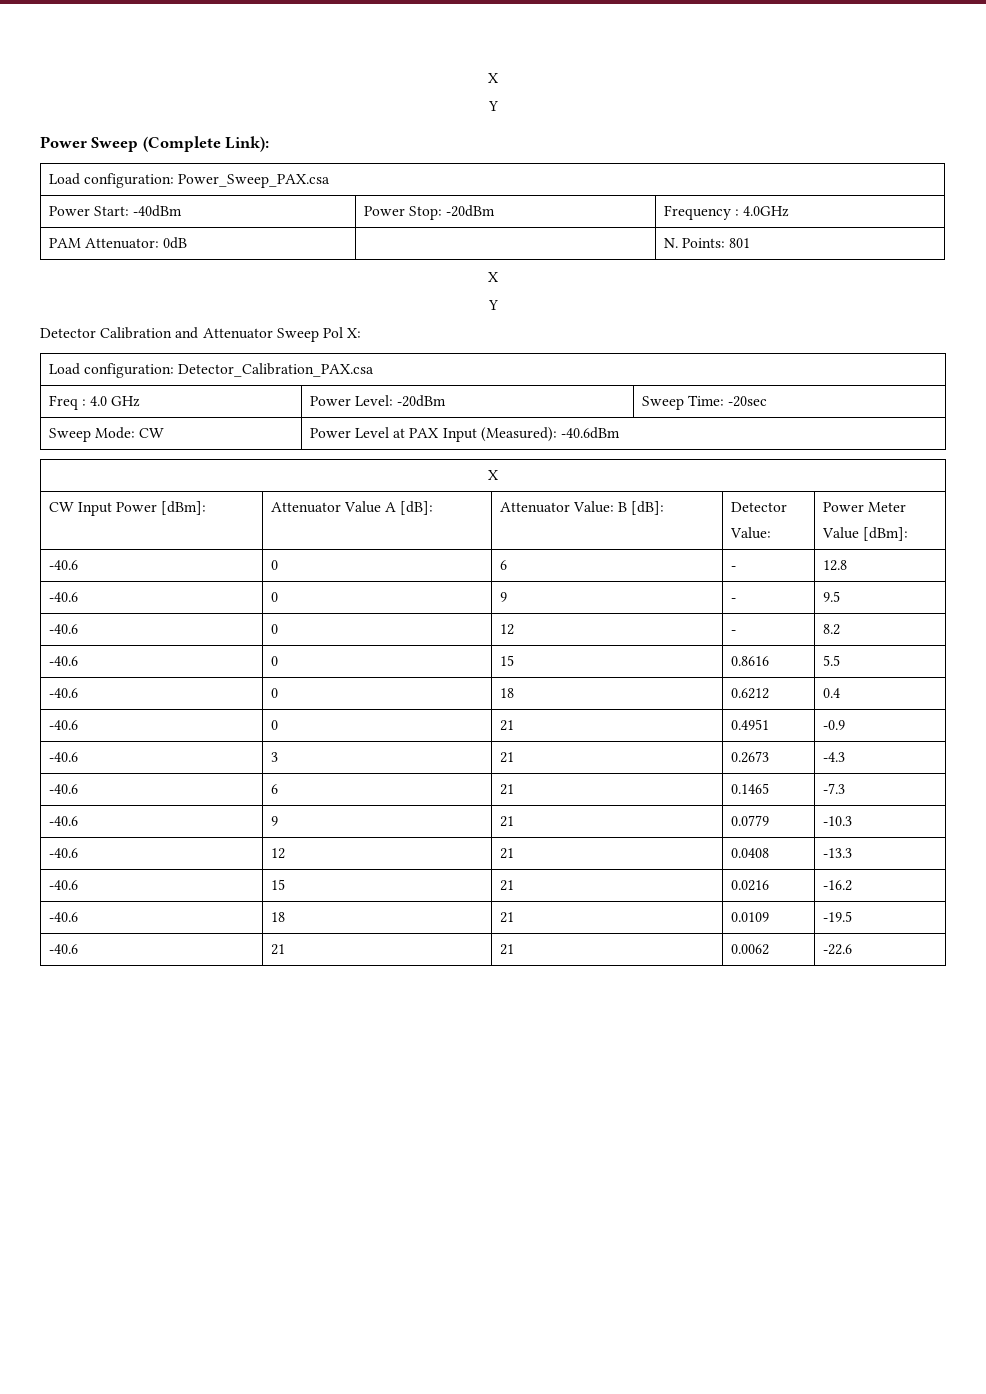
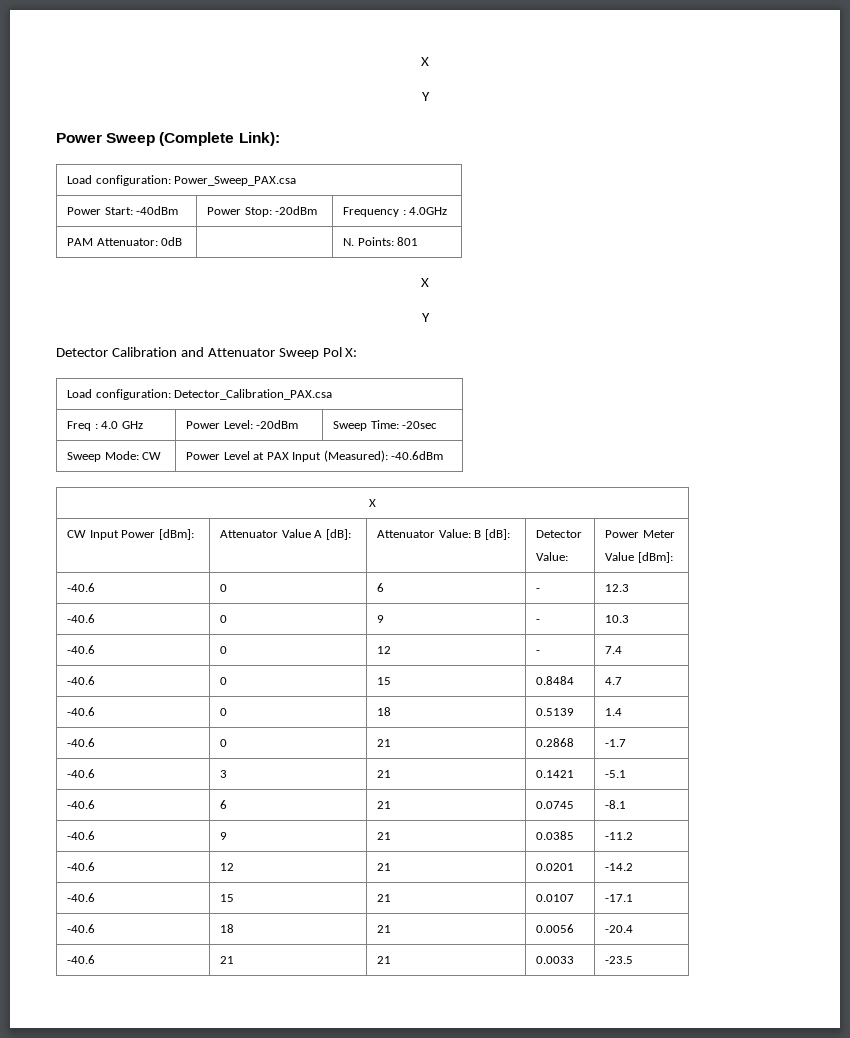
[822,560,847,571] 12.8 -> [605,584,630,592] 12.3
[822,591,840,602] 9.5 -> [605,615,630,623] 10.3
[822,624,840,635] 8.2 -> [605,646,623,654] 7.4
[730,656,769,666] [822,655,840,666] 0.8616 | 5.5 -> [536,676,575,685] [605,677,623,685] 0.8484 | 4.7
[730,688,769,699] [822,688,840,698] 0.6212 | 0.4 -> [536,708,575,716] [605,708,623,716] 0.5139 | 1.4
[730,719,769,730] [822,720,845,730] 0.4951 | -0.9 -> [536,738,575,747] [605,739,627,747] 0.2868 | -1.7
[730,751,769,763] [822,752,845,762] 0.2673 | -4.3 -> [536,770,575,778] [605,770,627,778] 0.1421 | -5.1
[730,783,769,794] [822,783,845,794] 0.1465 | -7.3 -> [536,801,575,809] [605,800,627,809] 0.0745 | -8.1
[730,815,769,826] [822,816,852,826] 0.0779 | -10.3 -> [536,831,575,840] [605,832,634,840] 0.0385 | -11.2
[730,848,769,858] [822,848,852,858] 0.0408 | -13.3 -> [536,863,575,871] [605,863,634,871] 0.0201 | -14.2
[730,880,769,891] [822,880,852,891] 0.0216 | -16.2 -> [536,894,575,902] [605,894,634,902] 0.0107 | -17.1
[730,912,769,922] [822,911,852,922] 0.0109 | -19.5 -> [536,924,575,933] [605,925,634,933] 0.0056 | -20.4
[730,944,769,955] [822,944,852,955] 0.0062 | -22.6 -> [536,956,575,964] [605,956,634,964] 0.0033 | -23.5

